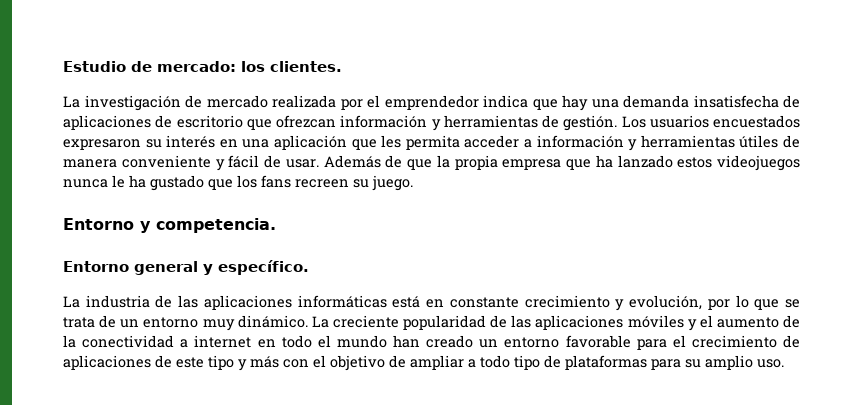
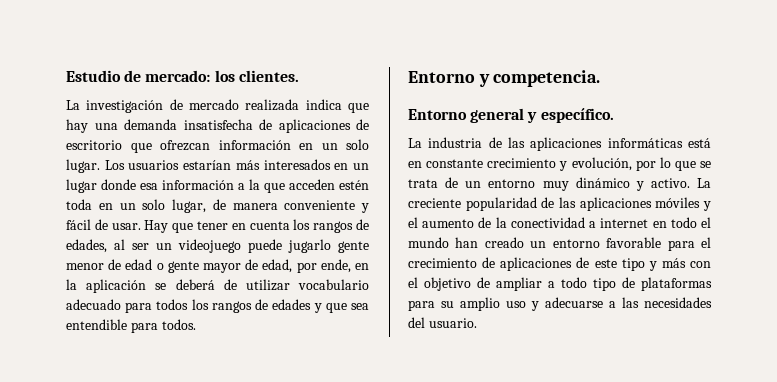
[340,95,479,110] por el emprendedor -> (300, 105) none
[431,115,800,131] [63,135,779,151] y herramientas de gestión. Los usuarios encuestados expresaron su interés en una aplicación que les permita acceder a información y herramientas útiles -> [299,139,369,150] [66,159,369,173] [66,179,369,193] [66,199,206,213] en un solo lugar. Los usuarios estarían más interesados en un lugar donde esa información a la que acceden estén toda en un solo lugar,
[323,155,800,171] [63,175,413,191] Además de que la propia empresa que ha lanzado estos videojuegos nunca le ha gustado que los fans recreen su juego. -> [144,219,370,233] [66,239,369,253] [66,259,369,273] [66,279,369,293] [66,299,370,313] [66,319,196,333] Hay que tener en cuenta los rangos de edades, al ser un videojuego puede jugarlo gente menor de edad o gente mayor de edad, por ende, en la aplicación se deberá de utilizar vocabulario adecuado para todos los rangos de edades y que sea entendible para todos.
[237,315,308,328] dinámico. -> [575,177,690,191] dinámico y activo.
[757,359,784,368] uso. -> [506,297,712,311] [408,317,477,328] uso y adecuarse a las necesidades del usuario.

